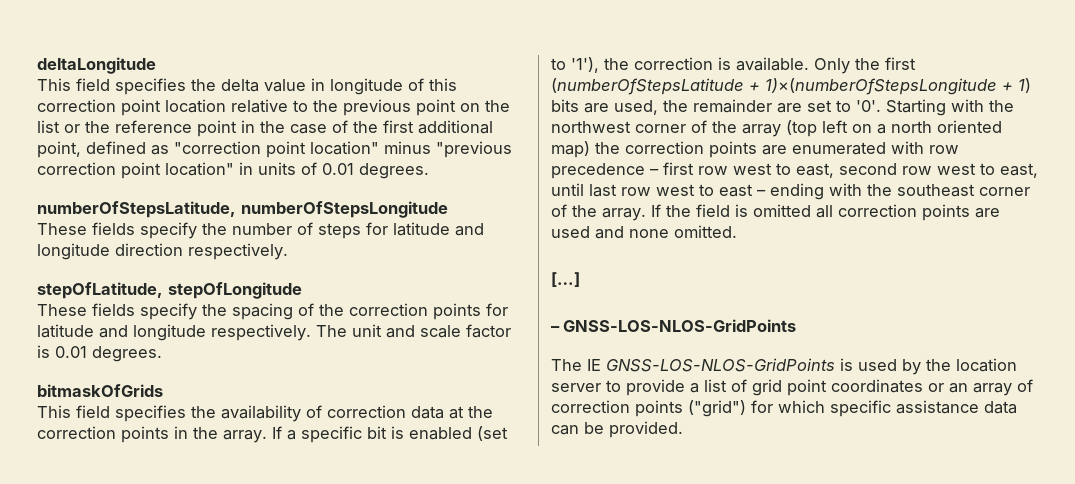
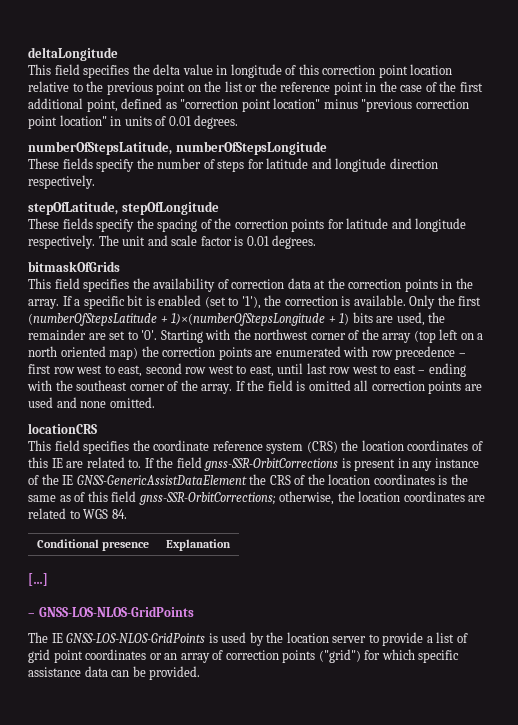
(737, 231) none -> [28,423,97,434] [28,440,483,454] [28,457,479,471] [28,474,468,485] [28,491,486,505] [28,508,127,519] [36,539,150,551] [166,539,231,551] // locationCRS // This field specifies the coordinate reference system (CRS) the location coordinates of this IE are related to. If the field gnss-SSR-OrbitCorrections is present in any instance of the IE GNSS-GenericAssistDataElement the CRS of the location coordinates is the same as of this field gnss-SSR-OrbitCorrections; otherwise, the location coordinates are related to WGS 84. // Conditional presence | Explanation

